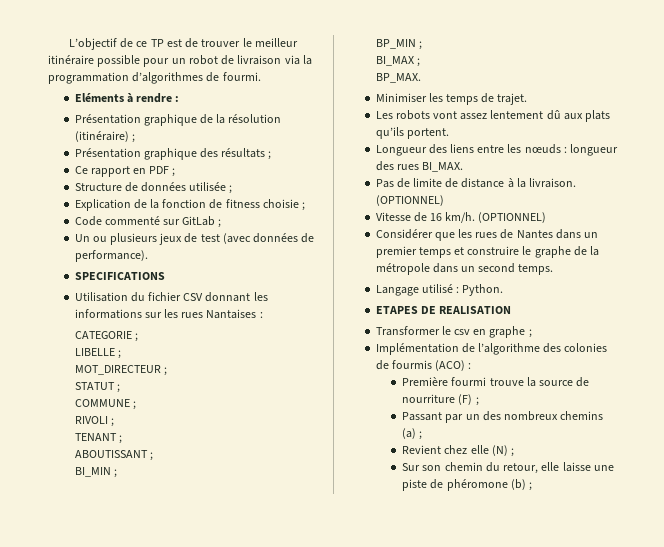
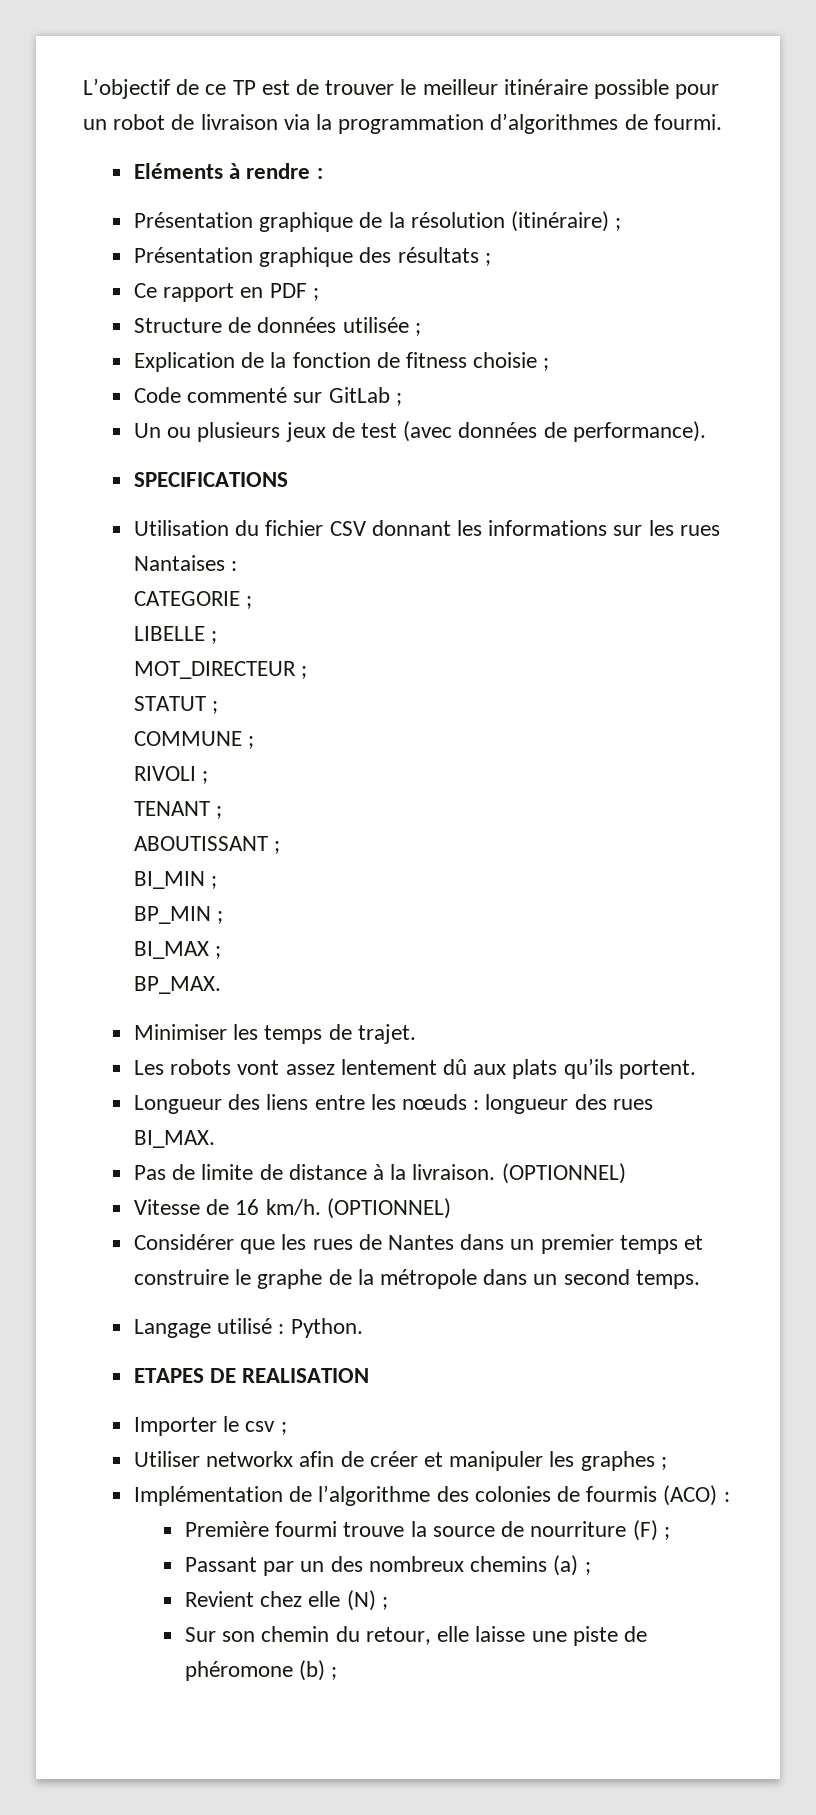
[375,326,440,336] Transformer -> [133,1417,217,1436] Importer
[473,326,526,338] en graphe -> [280,1422,287,1435] [133,1451,655,1471] ; // Utiliser networkx afin de créer et manipuler les graphes

